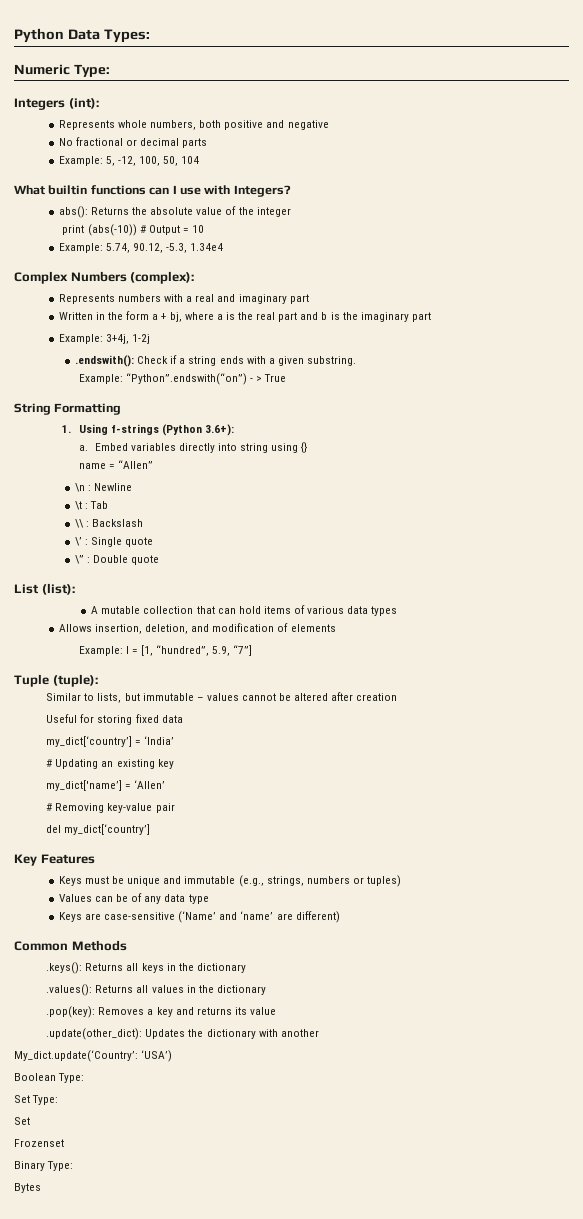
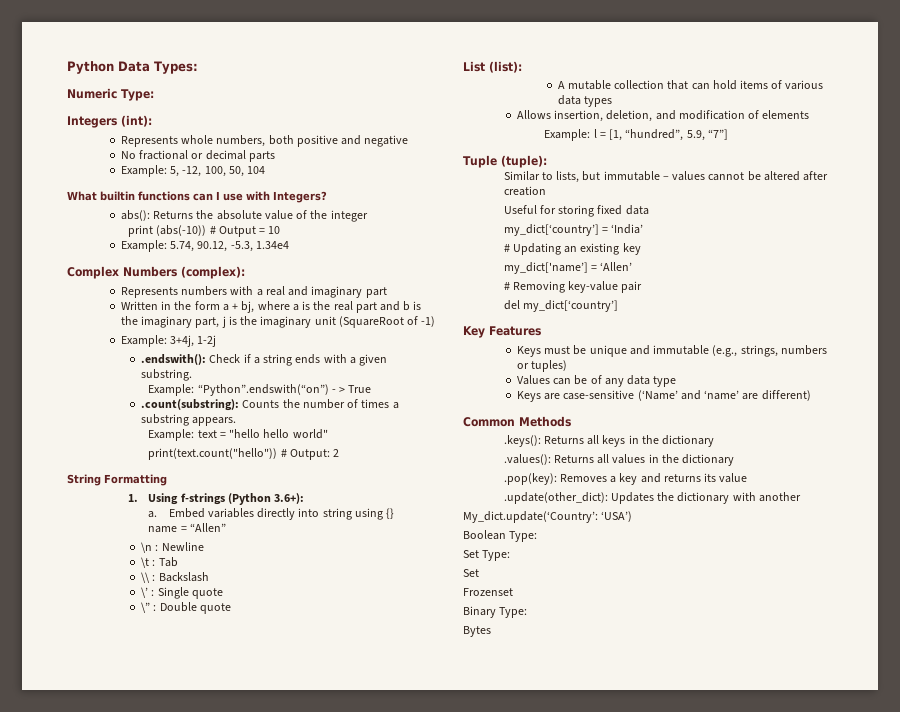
[411,312,431,322] part -> [195,316,436,328] part, j is the imaginary unit (SquareRoot of -1)
(286, 378) none -> [141,399,399,411] [141,414,237,426] [148,429,328,441] [148,448,340,460] // .count(substring): Counts the number of times a substring appears. // Example: text = "hello hello world" // print(text.count("hello")) # Output: 2

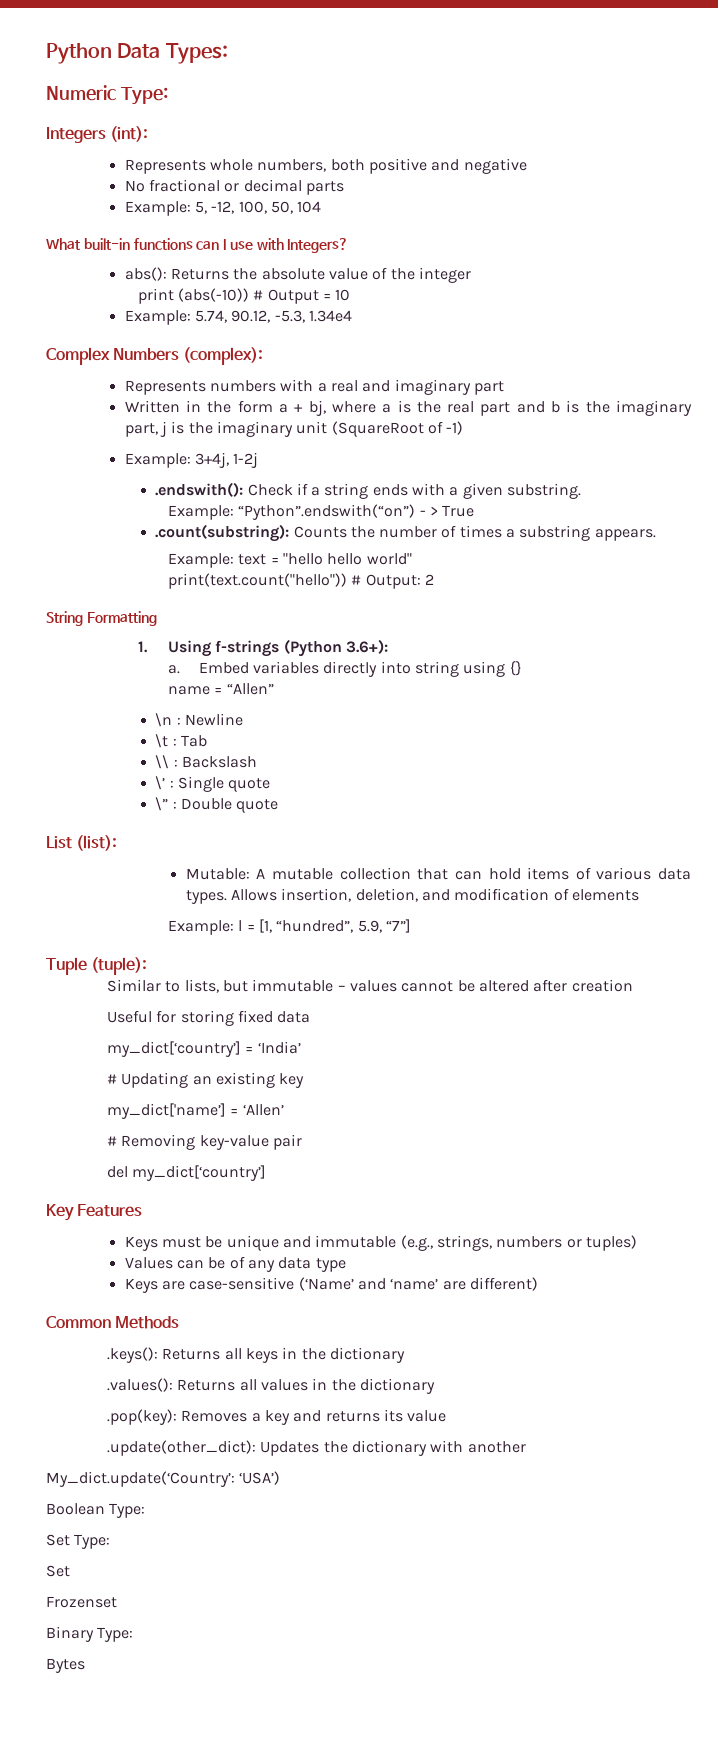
[100,191,135,201] builtin -> [83,238,130,250] built-in
(522, 67) none -> [185,868,250,880] Mutable:
[583,96,612,107] types // -> [185,890,227,904] types.

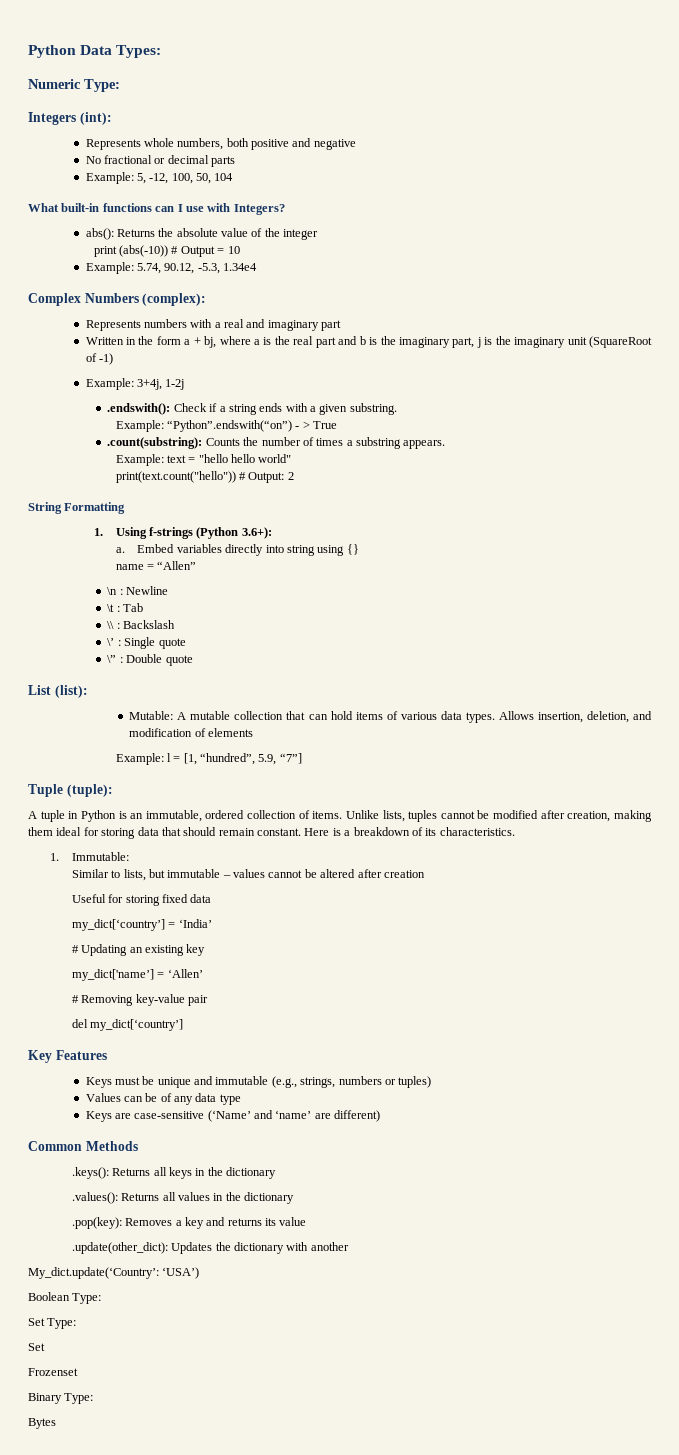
(148, 966) none -> [28,810,653,822] [28,827,515,839] [49,852,129,861] // A tuple in Python is an immutable, ordered collection of items. Unlike lists, tuples cannot be modified after creation, making them ideal for storing data that should remain constant. Here is a breakdown of its characteristics. // 1. Immutable:

